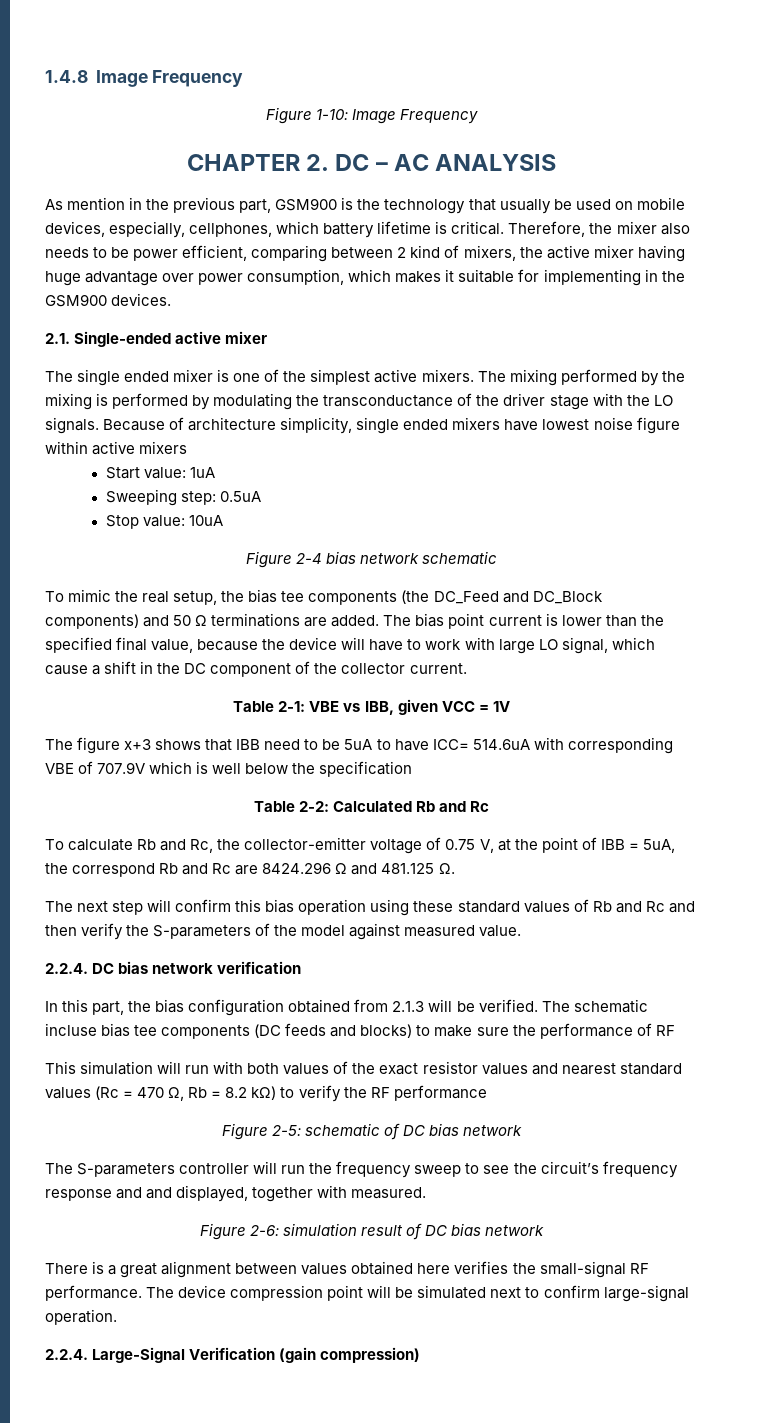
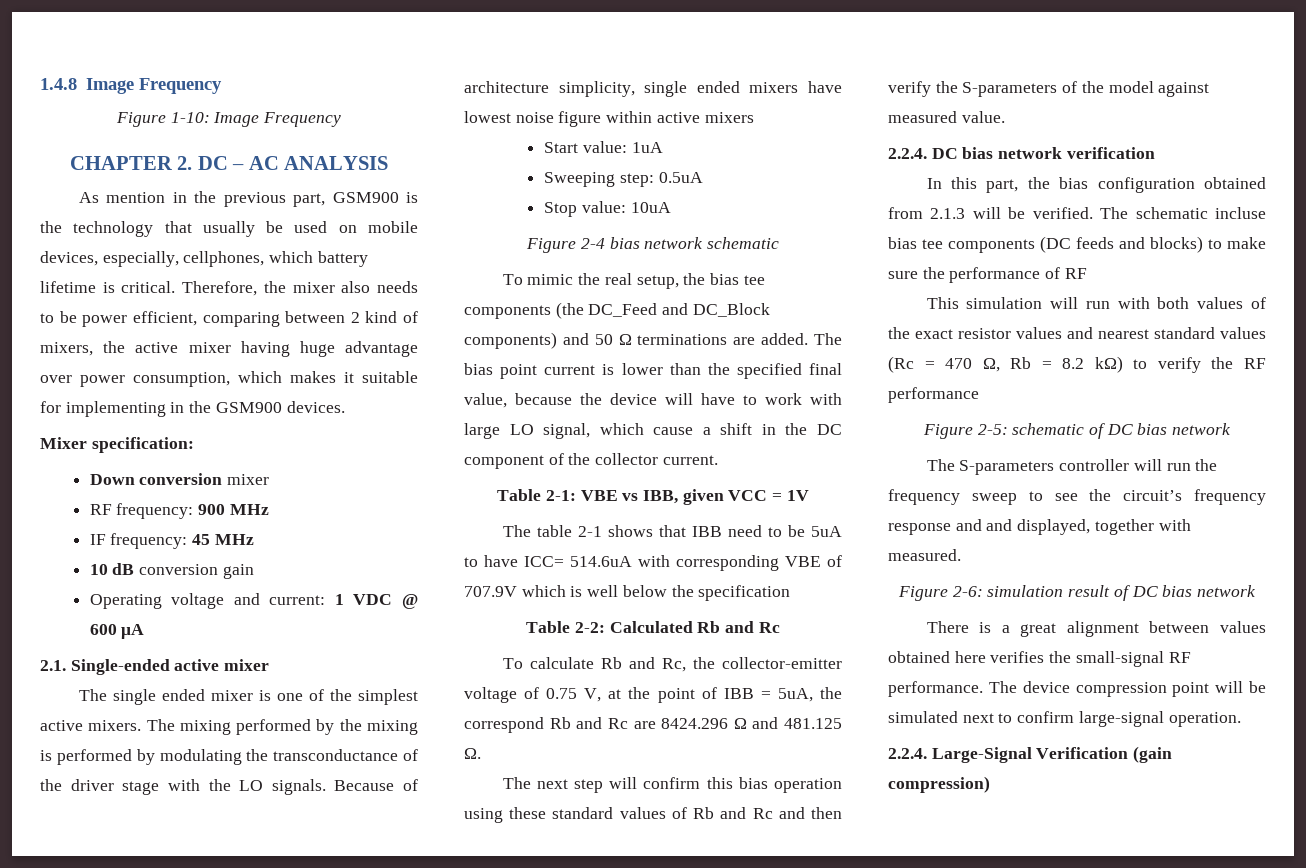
(172, 299) none -> [40,437,194,453] [89,473,270,485] [89,503,269,519] [89,533,254,549] [89,563,254,579] [89,593,418,609] [89,624,145,639] // Mixer specification: // Down conversion mixer // RF frequency: 900 MHz // IF frequency: 45 MHz // 10 dB conversion gain // Operating voltage and current: 1 VDC @ 600 μA
[77,737,152,754] figure x+3 -> [536,525,602,537] table 2-1

